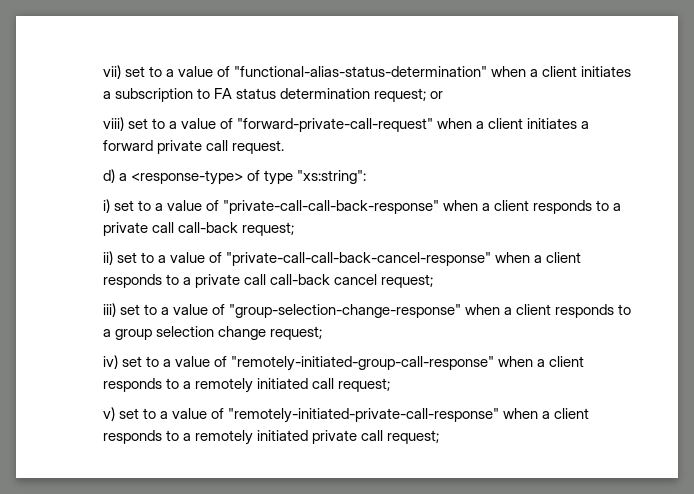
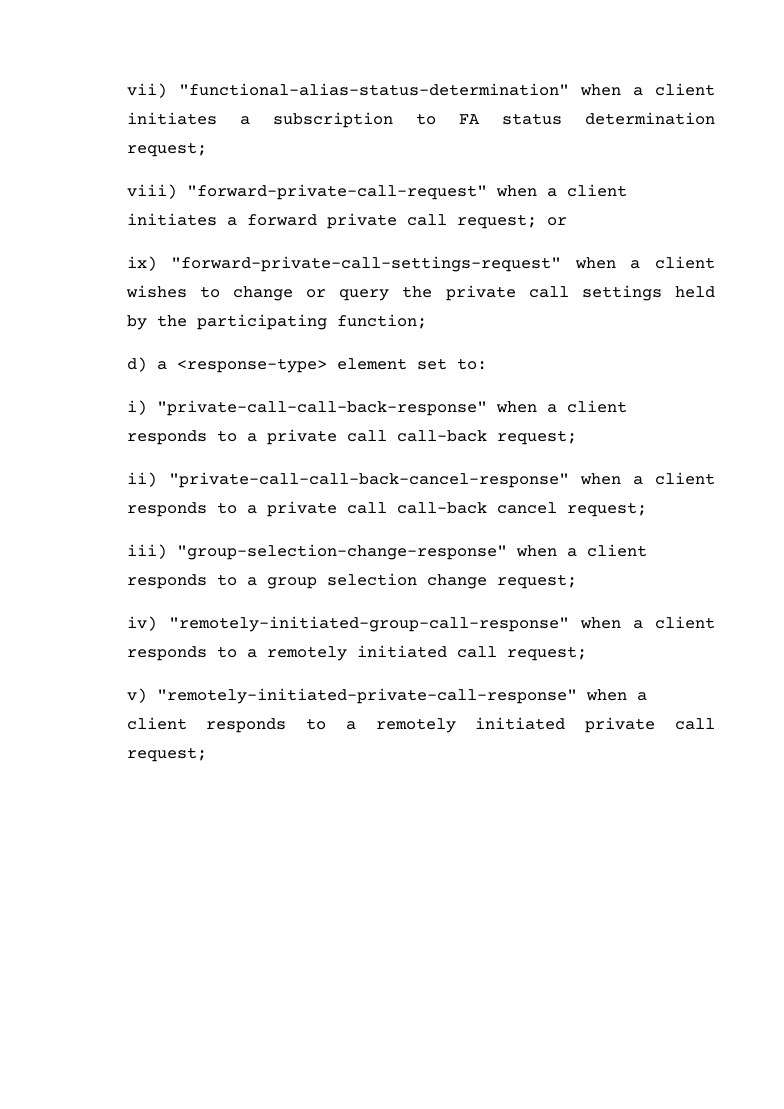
[124,66,230,77] set to a value of -> (167, 90) none
[430,91,444,99] or -> (207, 149) none
[127,118,233,129] set to a value of -> (177, 191) none
[231,140,284,154] [102,169,366,185] [102,199,219,213] request. // d) a <response-type> of type "xs:string": // i) set to a value of -> [456,214,567,229] [126,256,715,272] [125,285,715,301] [126,314,427,330] [126,357,487,373] [126,400,147,415] request; or // ix) "forward-private-call-settings-request" when a client wishes to change or query the private call settings held by the participating function; // d) a <response-type> element set to: // i)
[116,252,222,263] set to a value of -> (157, 479) none
[119,304,225,315] set to a value of -> (167, 551) none
[121,356,227,367] set to a value of -> (157, 623) none
[118,408,224,419] set to a value of -> (147, 695) none

